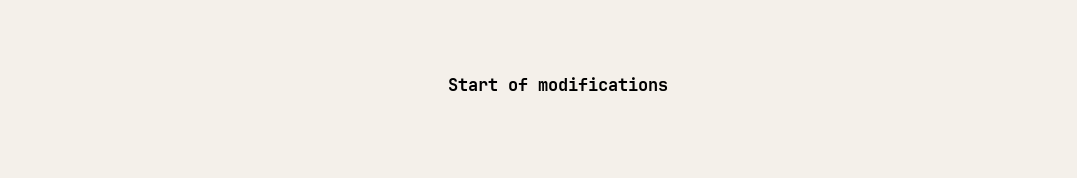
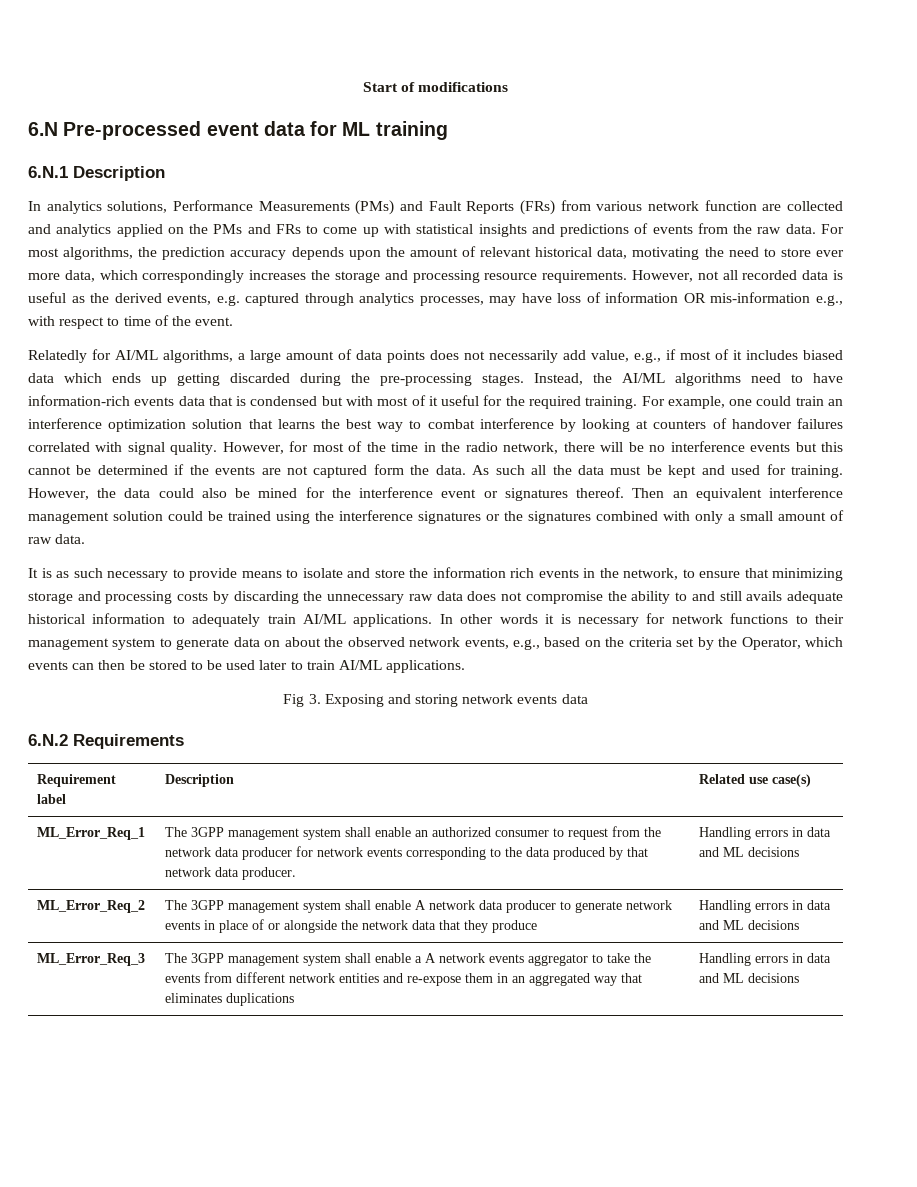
(668, 84) none -> [28,121,448,140] [28,166,165,181] [28,200,843,215] [28,223,844,237] [28,246,844,260] [28,270,843,283] [28,292,843,306] [28,315,234,329] [28,349,843,363] [28,373,843,386] [28,395,844,409] [28,418,843,432] [28,441,844,455] [28,464,843,478] [28,487,844,501] [28,510,844,524] [28,534,86,544] [28,567,843,581] [28,591,843,604] [28,613,844,627] [28,637,844,650] [28,660,466,673] [283,694,588,707] [28,734,184,749] [36,774,116,787] [36,794,66,804] [164,774,234,787] [698,774,811,787] [36,827,145,840] [164,826,661,840] [164,846,648,860] [164,867,296,880] [698,827,831,840] [698,847,799,857] [36,900,145,913] [164,900,672,913] [164,919,537,933] [698,900,831,913] [698,920,799,930] [36,953,145,966] [164,953,651,966] [164,972,642,986] [164,993,294,1006] [698,953,831,966] [698,973,799,983] // 6.N Pre-processed event data for ML training // 6.N.1 Description // In analytics solutions, Performance Measurements (PMs) and Fault Reports (FRs) from various network function are collected and analytics applied on the PMs and FRs to come up with statistical insights and predictions of events from the raw data. For most algorithms, the prediction accuracy depends upon the amount of relevant historical data, motivating the need to store ever more data, which correspondingly increases the storage and processing resource requirements. However, not all recorded data is useful as the derived events, e.g. captured through analytics processes, may have loss of information OR mis-information e.g., with respect to time of the event. // Relatedly for AI/ML algorithms, a large amount of data points does not necessarily add value, e.g., if most of it includes biased data which ends up getting discarded during the pre-processing stages. Instead, the AI/ML algorithms need to have information-rich events data that is condensed but with most of it useful for the required training. For example, one could train an interference optimization solution that learns the best way to combat interference by looking at counters of handover failures correlated with signal quality. However, for most of the time in the radio network, there will be no interference events but this cannot be determined if the events are not captured form the data. As such all the data must be kept and used for training. However, the data could also be mined for the interference event or signatures thereof. Then an equivalent interference management solution could be trained using the interference signatures or the signatures combined with only a small amount of raw data. // It is as such necessary to provide means to isolate and store the information rich events in the network, to ensure that minimizing storage and processing costs by discarding the unnecessary raw data does not compromise the ability to and still avails adequate historical information to adequately train AI/ML applications. In other words it is necessary for network functions to their management system to generate data on about the observed network events, e.g., based on the criteria set by the Operator, which events can then be stored to be used later to train AI/ML applications. // Fig 3. Exposing and storing network events data // 6.N.2 Requirements // Requirement label | Description | Related use case(s) // ML_Error_Req_1 | The 3GPP management system shall enable an authorized consumer to request from the network data producer for network events corresponding to the data produced by that network data producer. | Handling errors in data and ML decisions // ML_Error_Req_2 | The 3GPP management system shall enable A network data producer to generate network events in place of or alongside the network data that they produce | Handling errors in data and ML decisions // ML_Error_Req_3 | The 3GPP management system shall enable a A network events aggregator to take the events from different network entities and re-expose them in an aggregated way that eliminates duplications | Handling errors in data and ML decisions

